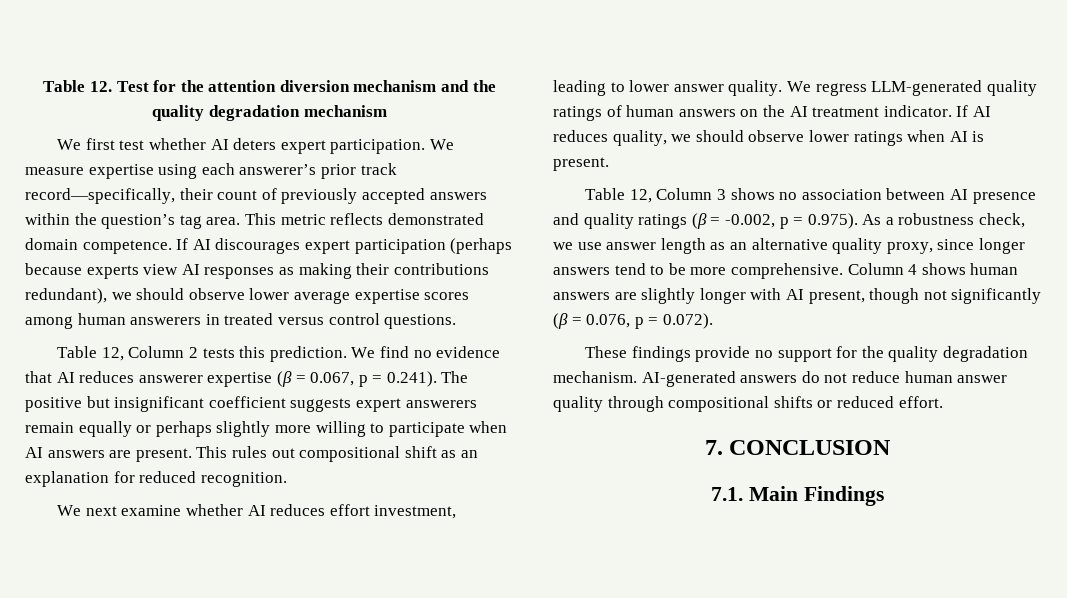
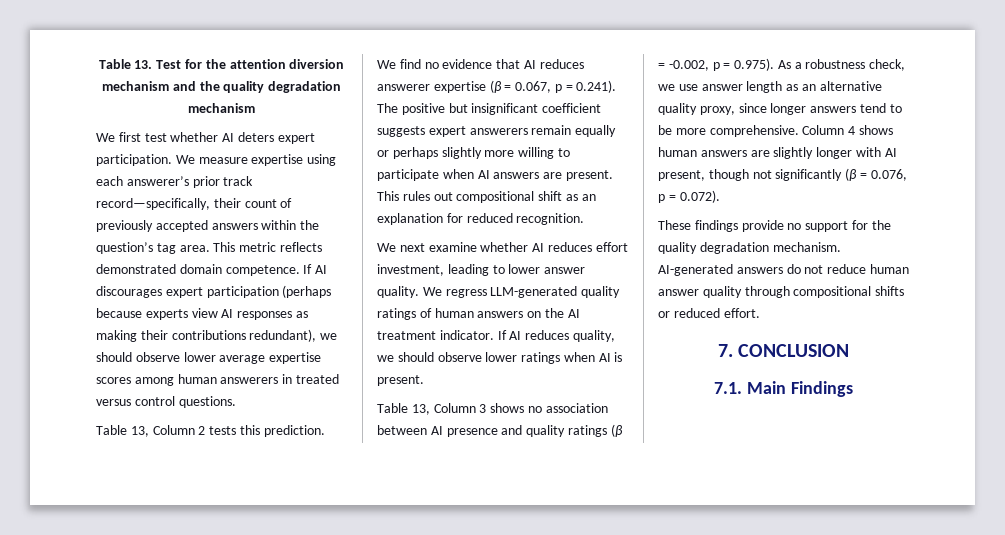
[43,80,112,92] Table 12. -> [98,59,153,69] Table 13.
[101,347,124,361] 12, -> [130,426,149,437] 13,
[629,189,652,203] 12, -> [411,404,430,415] 13,

